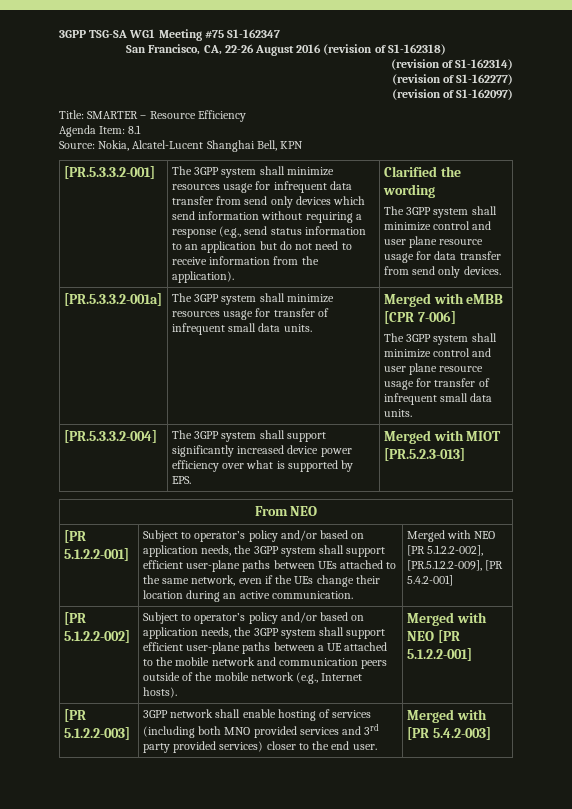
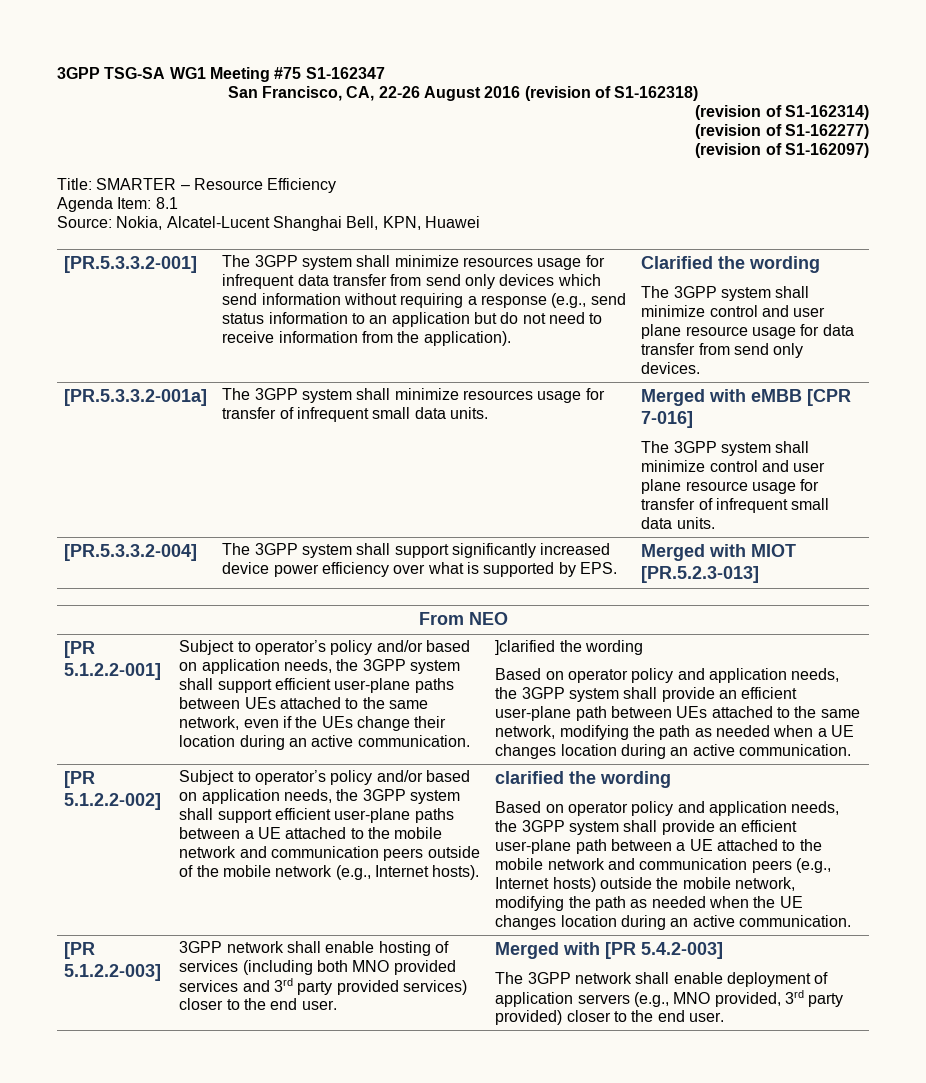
[280,141,304,149] KPN -> [382,216,480,230] KPN, Huawei
[417,311,456,324] 7-006] -> [641,411,694,428] 7-016]
[406,530,496,542] [406,545,484,556] [406,560,504,571] [406,575,453,586] Merged with NEO [PR 5.1.2.2-002], [PR.5.1.2.2-009], [PR 5.4.2-001] -> [495,640,644,655] [495,668,840,683] [495,687,798,702] [495,706,860,721] [495,725,855,740] [495,744,852,759] ]clarified the wording // Based on operator policy and application needs, the 3GPP system shall provide an efficient user-plane path between UEs attached to the same network, modifying the path as needed when a UE changes location during an active communication.
[406,612,487,626] [406,630,460,643] [406,648,472,661] Merged with NEO [PR 5.1.2.2-001] -> [495,771,672,788] [495,801,840,816] [495,820,798,835] [495,839,822,854] [495,858,832,873] [495,877,796,892] [495,896,803,911] [495,915,852,930] clarified the wording // Based on operator policy and application needs, the 3GPP system shall provide an efficient user-plane path between a UE attached to the mobile network and communication peers (e.g., Internet hosts) outside the mobile network, modifying the path as needed when the UE changes location during an active communication.
(491, 733) none -> [495,972,829,987] [495,990,844,1007] [495,1010,725,1025] // The 3GPP network shall enable deployment of application servers (e.g., MNO provided, 3rd party provided) closer to the end user.

